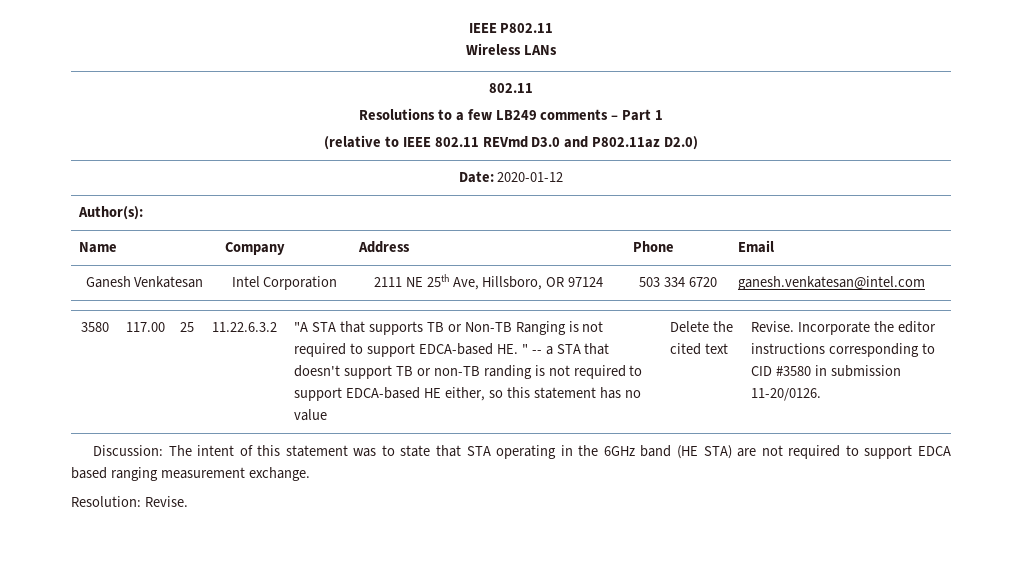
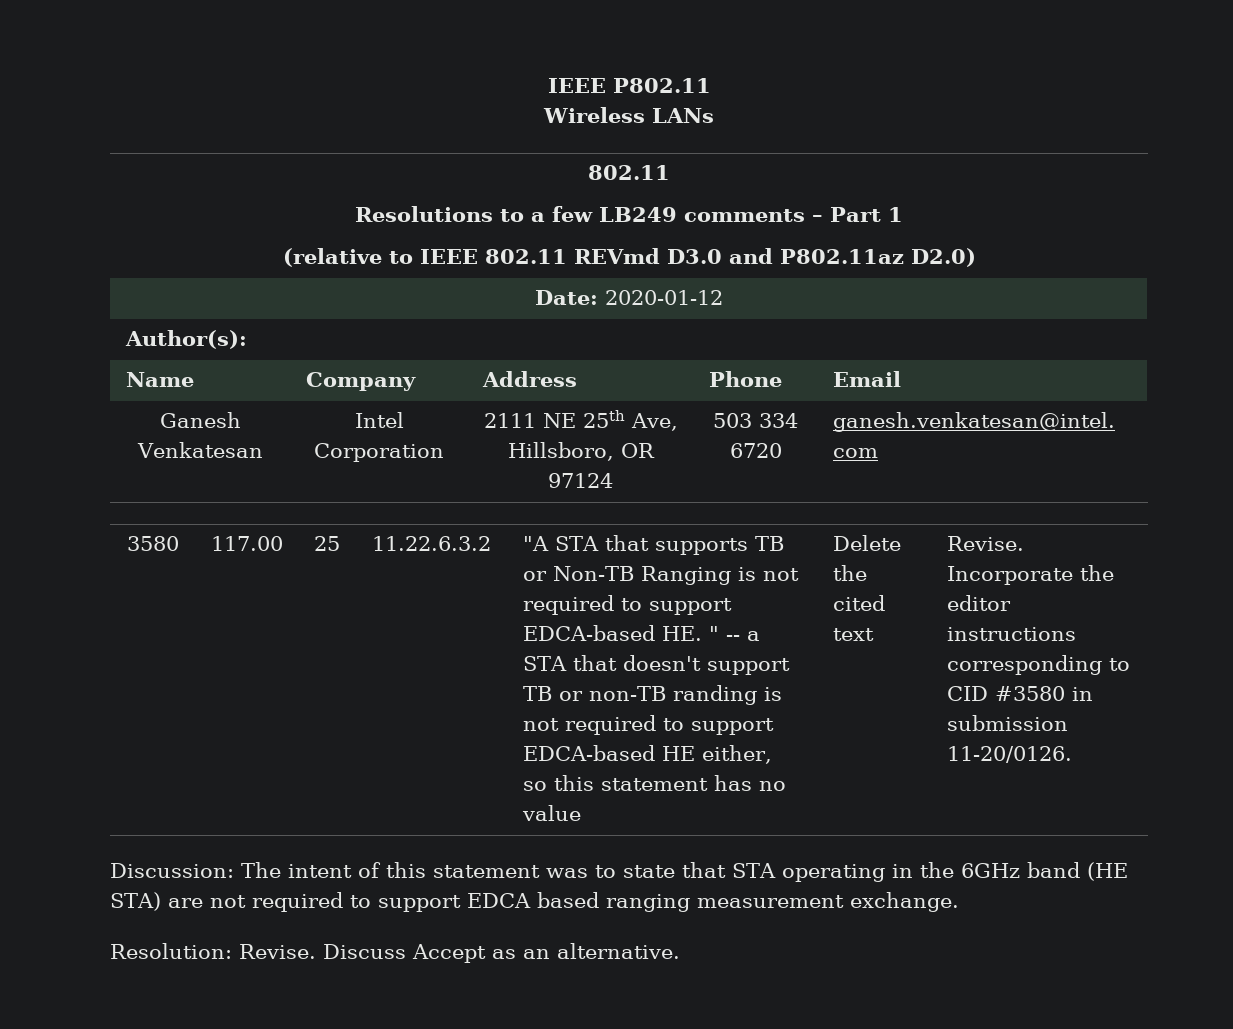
(188, 501) none -> [323,943,680,963] Discuss Accept as an alternative.

